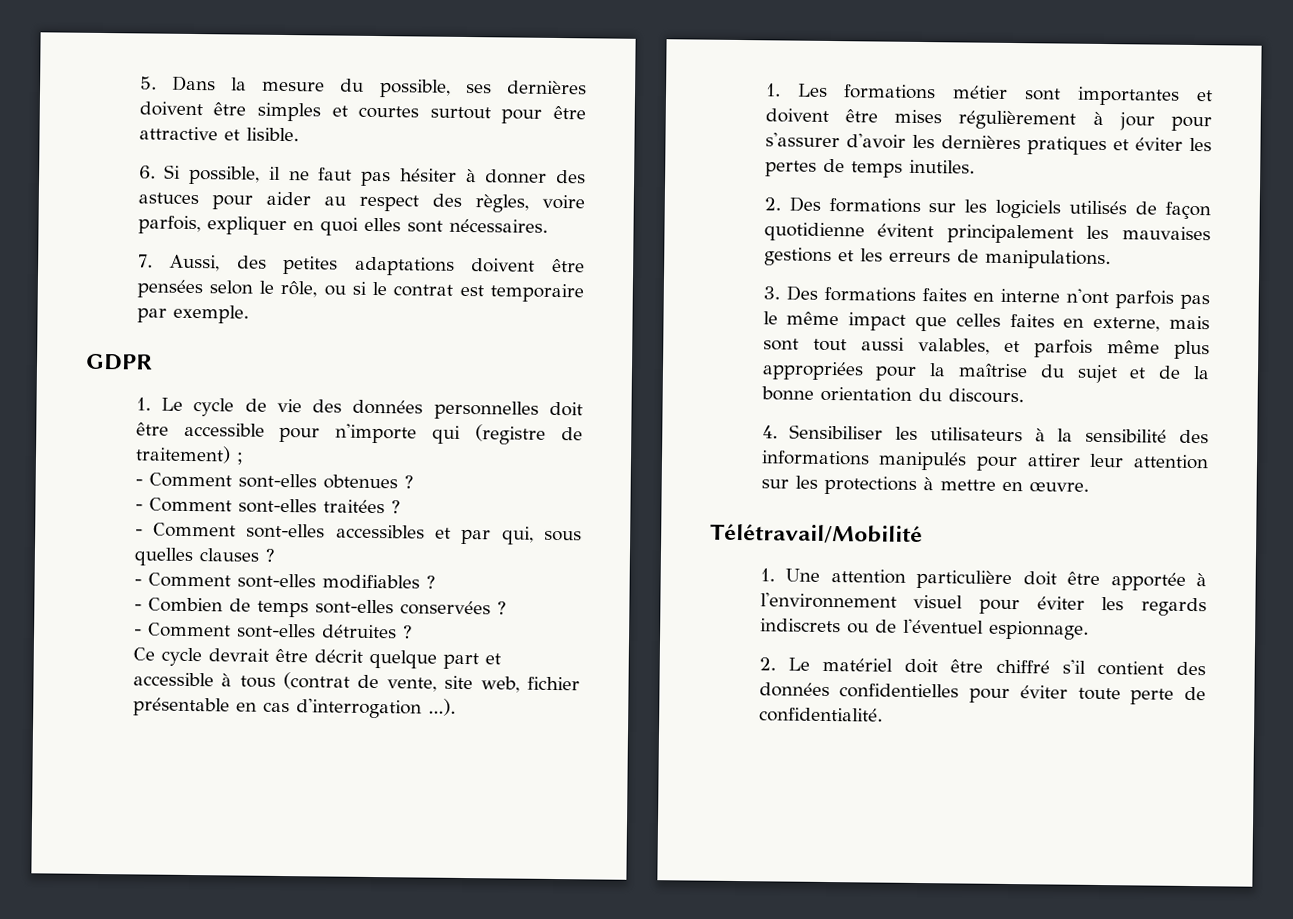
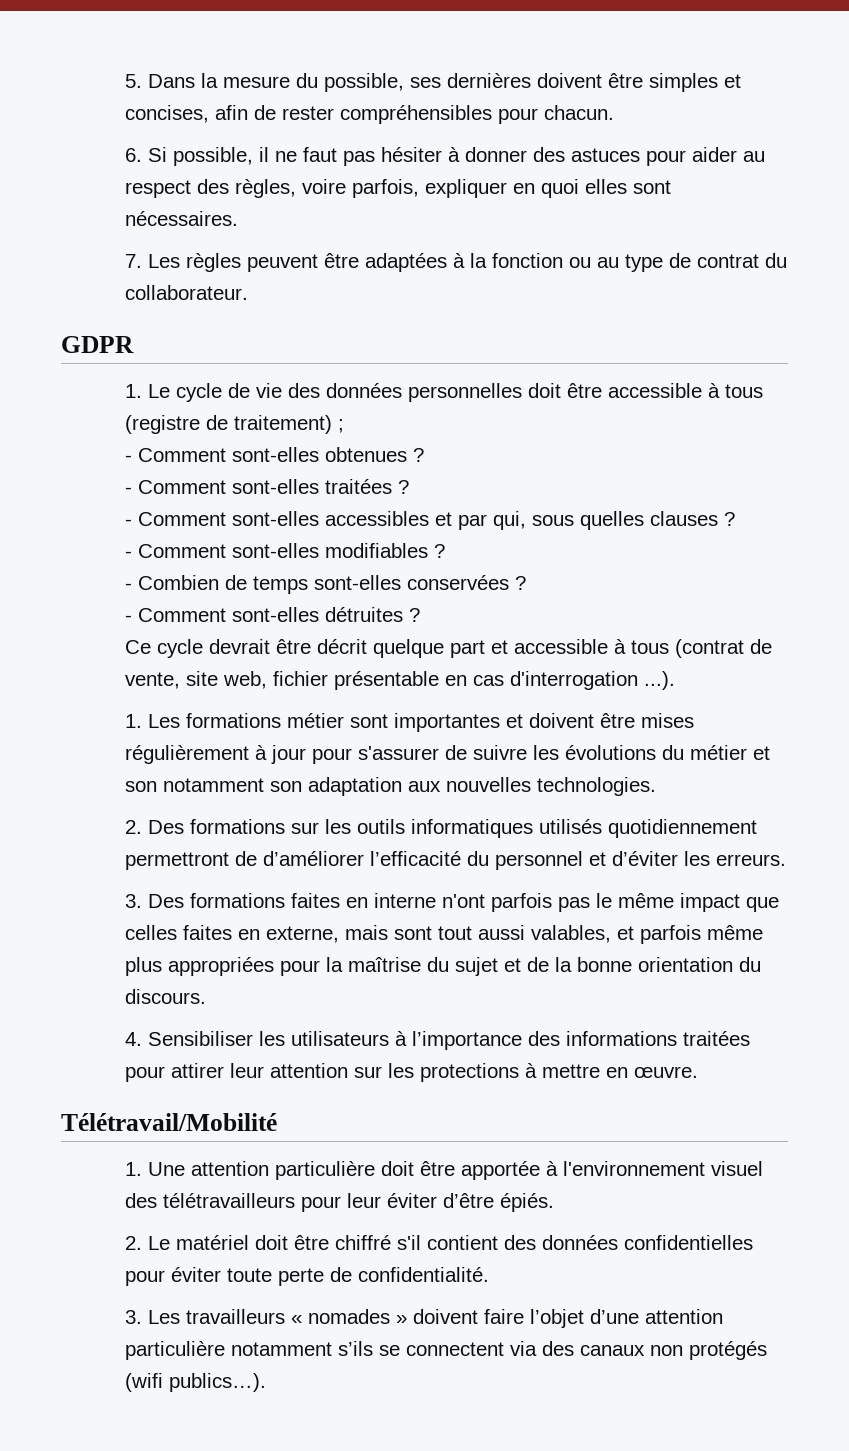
[358,105,586,124] [138,126,299,142] courtes surtout pour être attractive et lisible. -> [124,105,614,124] concises, afin de rester compréhensibles pour chacun.
[169,254,585,276] [136,279,585,303] [136,304,249,324] Aussi, des petites adaptations doivent être pensées selon le rôle, ou si le contrat est temporaire par exemple. -> [147,253,787,272] [124,285,248,300] Les règles peuvent être adaptées à la fonction ou au type de contrat du collaborateur.
[279,423,462,444] pour n'importe qui -> [707,383,763,398] à tous
[845,133,1212,156] [764,158,975,178] d'avoir les dernières pratiques et éviter les pertes de temps inutiles. -> [444,745,770,760] [124,777,656,796] de suivre les évolutions du métier et son notamment son adaptation aux nouvelles technologies.
[995,199,1211,220] [763,222,1211,244] [763,247,1111,270] logiciels utilisés de façon quotidienne évitent principalement les mauvaises gestions et les erreurs de manipulations. -> [356,819,757,838] [124,851,786,870] outils informatiques utilisés quotidiennement permettront de d’améliorer l’efficacité du personnel et d’éviter les erreurs.
[1057,428,1168,443] la sensibilité -> [411,1031,522,1050] l’importance
[878,451,968,471] manipulés -> [682,1031,750,1046] traitées
[979,596,1207,617] [759,618,1089,640] pour éviter les regards indiscrets ou de l'éventuel espionnage. -> [124,1193,554,1212] des télétravailleurs pour leur éviter d’être épiés.
(883, 715) none -> [124,1309,723,1328] [124,1341,767,1360] [124,1373,266,1392] // 3. Les travailleurs « nomades » doivent faire l’objet d’une attention particulière notamment s’ils se connectent via des canaux non protégés (wifi publics…).

